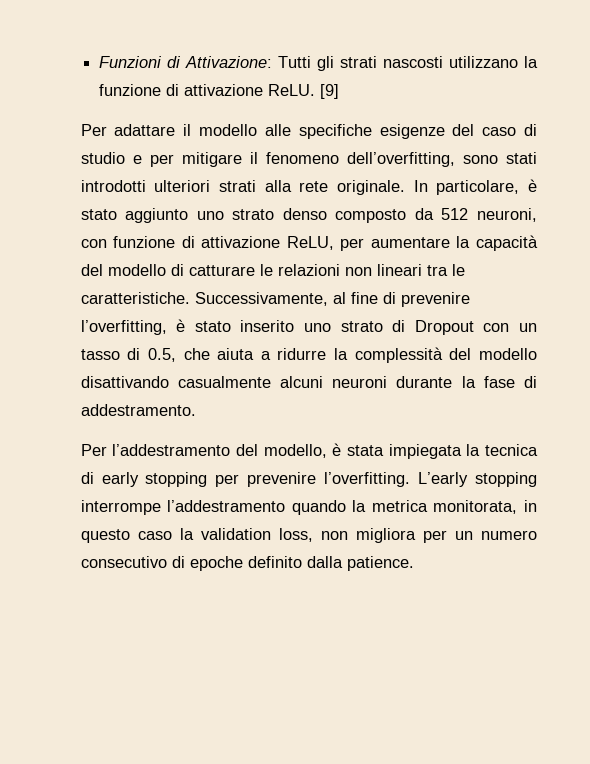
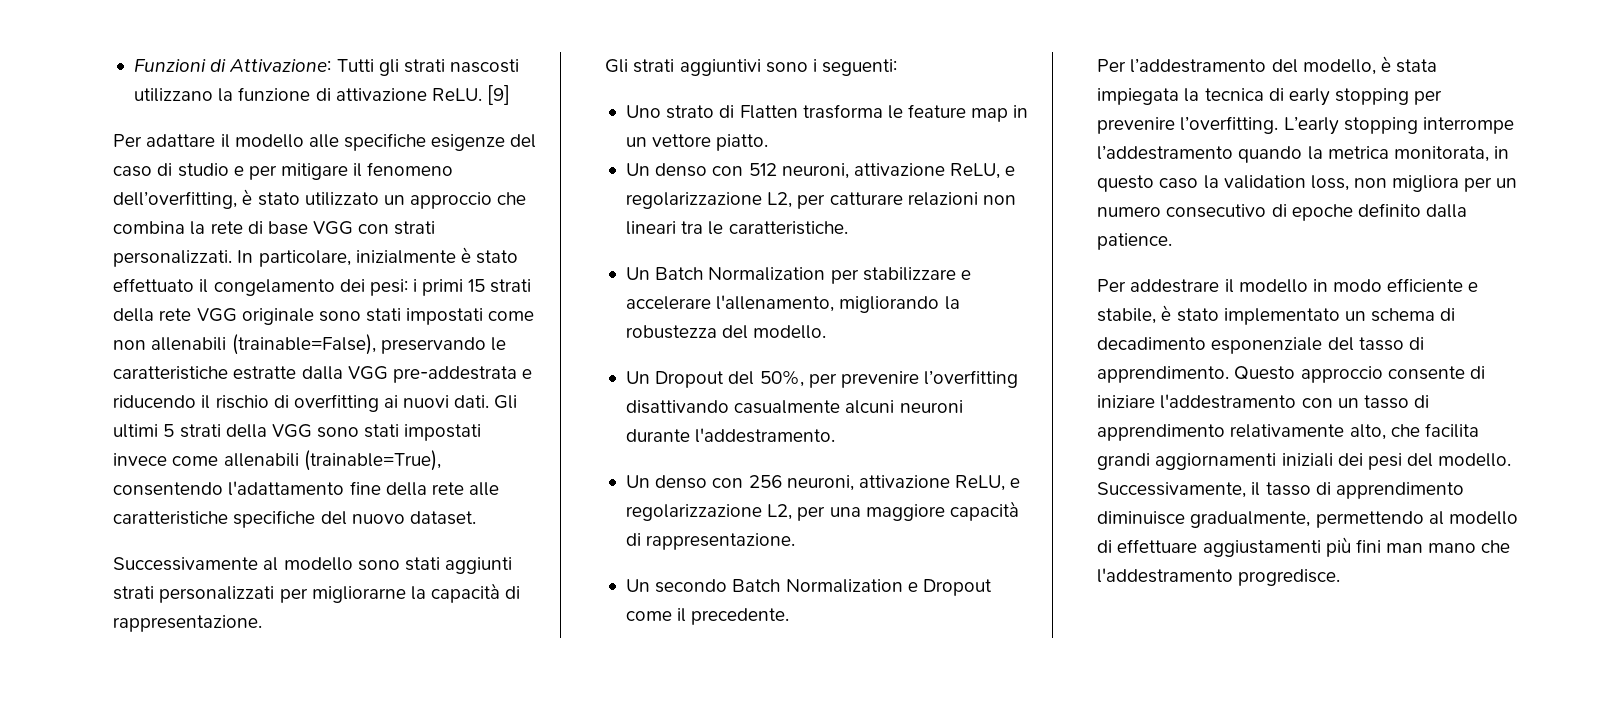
[462,152,537,164] [80,179,537,195] [80,208,537,223] [80,235,538,251] [80,264,273,276] sono stati introdotti ulteriori strati alla rete originale. In particolare, è stato aggiunto uno strato denso composto da 512 neuroni, con funzione di attivazione ReLU, per aumentare la capacità del modello di catturare le -> [242,189,527,209] [113,221,436,235] [113,247,518,267] [113,278,532,296] [113,308,535,325] [113,334,506,355] [113,366,532,383] [113,394,518,412] [113,424,482,441] [113,450,441,471] [113,481,499,496] [113,510,476,528] [113,557,512,574] [113,583,521,603] [113,615,263,632] [605,59,897,76] [626,104,1029,122] [626,134,769,151] [626,163,1016,179] [626,192,903,209] è stato utilizzato un approccio che combina la rete di base VGG con strati personalizzati. In particolare, inizialmente è stato effettuato il congelamento dei pesi: i primi 15 strati della rete VGG originale sono stati impostati come non allenabili (trainable=False), preservando le caratteristiche estratte dalla VGG pre-addestrata e riducendo il rischio di overfitting ai nuovi dati. Gli ultimi 5 strati della VGG sono stati impostati invece come allenabili (trainable=True), consentendo l'adattamento fine della rete alle caratteristiche specifiche del nuovo dataset. // Successivamente al modello sono stati aggiunti strati personalizzati per migliorarne la capacità di rappresentazione. // Gli strati aggiuntivi sono i seguenti: // Uno strato di Flatten trasforma le feature map in un vettore piatto. // Un denso con 512 neuroni, attivazione ReLU, e regolarizzazione L2, per catturare
[194,292,470,307] [80,319,537,335] [80,347,537,363] Successivamente, al fine di prevenire l’overfitting, è stato inserito uno strato di Dropout con un tasso di 0.5, che aiuta a ridurre la complessità del modello -> [626,267,971,284] [626,295,960,313] [626,325,827,339] [626,370,1018,388] // Un Batch Normalization per stabilizzare e accelerare l'allenamento, migliorando la robustezza del modello. // Un Dropout del 50%, per prevenire l’overfitting
[461,376,537,388] [80,404,196,416] la fase di addestramento. -> [695,428,836,443] [626,475,1021,491] [626,501,1019,521] [626,533,796,550] [626,579,992,596] [626,608,790,625] l'addestramento. // Un denso con 256 neuroni, attivazione ReLU, e regolarizzazione L2, per una maggiore capacità di rappresentazione. // Un secondo Batch Normalization e Dropout come il precedente.
(414, 563) none -> [1097,278,1479,293] [1097,305,1456,325] [1097,337,1424,354] [1097,366,1485,383] [1097,394,1429,409] [1097,423,1479,441] [1097,453,1512,470] [1097,482,1464,499] [1097,511,1518,528] [1097,537,1511,557] [1097,568,1341,586] // Per addestrare il modello in modo efficiente e stabile, è stato implementato un schema di decadimento esponenziale del tasso di apprendimento. Questo approccio consente di iniziare l'addestramento con un tasso di apprendimento relativamente alto, che facilita grandi aggiornamenti iniziali dei pesi del modello. Successivamente, il tasso di apprendimento diminuisce gradualmente, permettendo al modello di effettuare aggiustamenti più fini man mano che l'addestramento progredisce.

